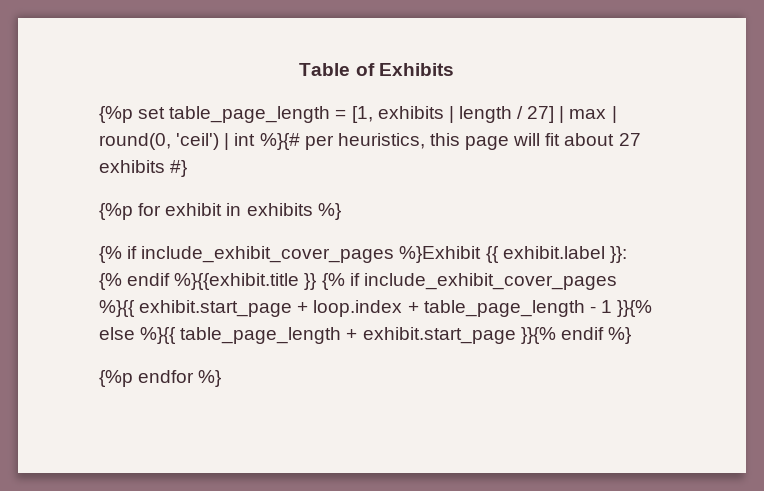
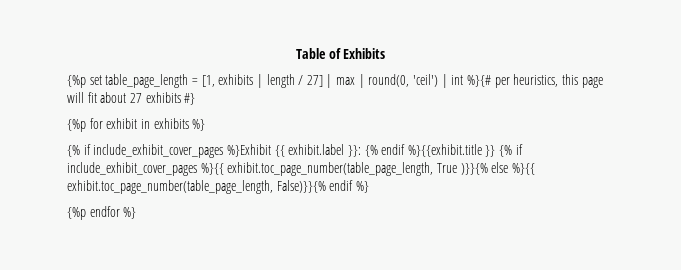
[139,300,653,317] [99,327,556,344] exhibit.start_page + loop.index + table_page_length - 1 }}{% else %}{{ table_page_length + exhibit.start_page }}{% -> [227,162,535,176] [67,180,326,194] exhibit.toc_page_number(table_page_length, True )}}{% else %}{{ exhibit.toc_page_number(table_page_length, False)}}{%

